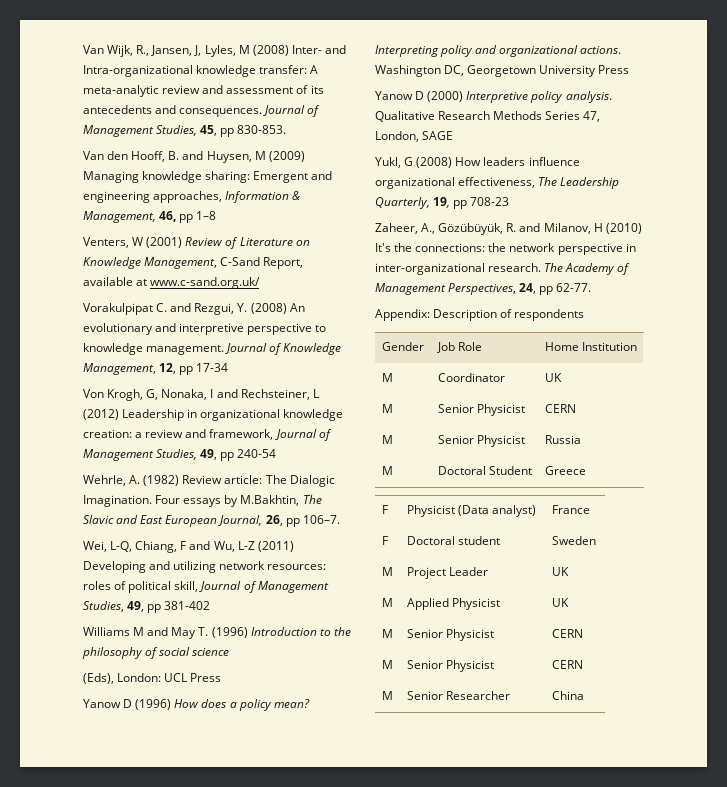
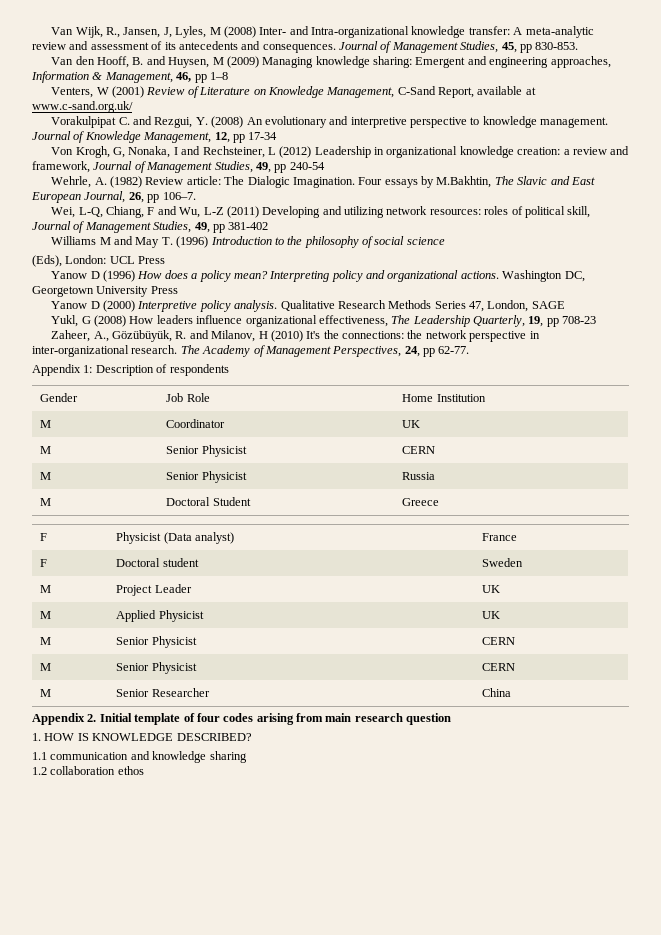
[375,309,430,321] Appendix: -> [32,364,93,376] Appendix 1:
(584, 695) none -> [32,713,452,725] [32,733,252,741] [32,751,247,763] [32,766,144,775] // Appendix 2. Initial template of four codes arising from main research question // 1. HOW IS KNOWLEDGE DESCRIBED? // 1.1 communication and knowledge sharing // 1.2 collaboration ethos

